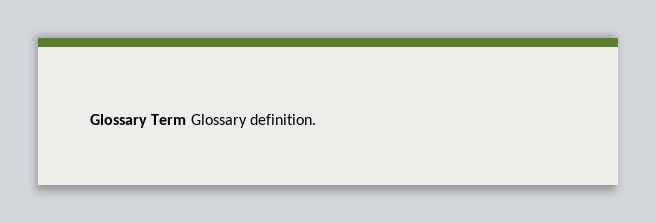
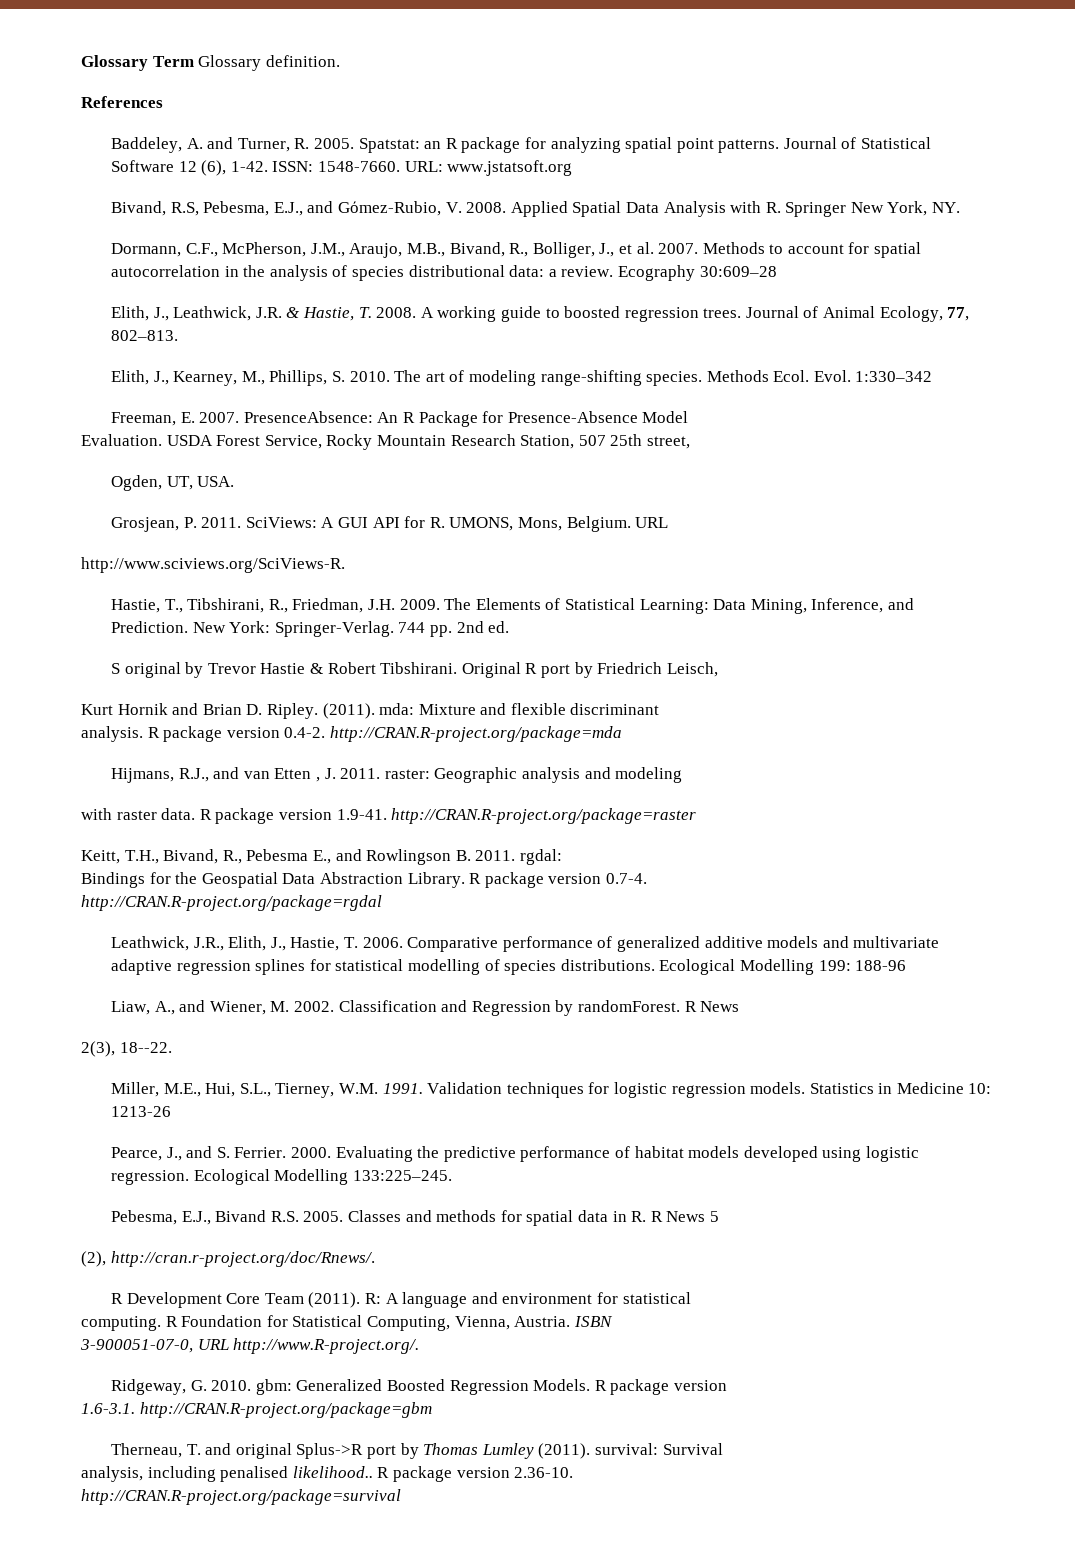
(316, 119) none -> [81,96,163,108] [111,137,932,153] [111,160,573,176] [111,201,961,217] [111,242,922,258] [111,265,777,281] [111,306,970,322] [111,330,179,341] [111,370,933,386] [111,411,689,427] [81,434,690,450] [111,475,235,491] [111,516,669,532] [81,557,345,573] [111,598,914,614] [111,621,510,637] [111,662,718,678] [81,703,660,719] [81,726,622,742] [111,767,683,783] [81,808,697,824] [81,849,562,865] [81,872,647,888] [81,895,382,911] [111,936,940,952] [111,959,907,975] [111,1000,740,1016] [81,1041,172,1057] [111,1082,992,1098] [111,1106,172,1117] [111,1146,919,1162] [111,1169,452,1185] [111,1210,719,1226] [81,1251,375,1267] [111,1292,691,1308] [81,1315,613,1331] [80,1338,420,1354] [111,1379,727,1395] [81,1402,432,1418] [111,1443,723,1459] [81,1466,574,1482] [81,1489,401,1505] // References // Baddeley, A. and Turner, R. 2005. Spatstat: an R package for analyzing spatial point patterns. Journal of Statistical Software 12 (6), 1-42. ISSN: 1548-7660. URL: www.jstatsoft.org // Bivand, R.S, Pebesma, E.J., and Gόmez-Rubio, V. 2008. Applied Spatial Data Analysis with R. Springer New York, NY. // Dormann, C.F., McPherson, J.M., Araujo, M.B., Bivand, R., Bolliger, J., et al. 2007. Methods to account for spatial autocorrelation in the analysis of species distributional data: a review. Ecography 30:609–28 // Elith, J., Leathwick, J.R. & Hastie, T. 2008. A working guide to boosted regression trees. Journal of Animal Ecology, 77, 802–813. // Elith, J., Kearney, M., Phillips, S. 2010. The art of modeling range-shifting species. Methods Ecol. Evol. 1:330–342 // Freeman, E. 2007. PresenceAbsence: An R Package for Presence-Absence Model // Evaluation. USDA Forest Service, Rocky Mountain Research Station, 507 25th street, // Ogden, UT, USA. // Grosjean, P. 2011. SciViews: A GUI API for R. UMONS, Mons, Belgium. URL // http://www.sciviews.org/SciViews-R. // Hastie, T., Tibshirani, R., Friedman, J.H. 2009. The Elements of Statistical Learning: Data Mining, Inference, and Prediction. New York: Springer-Verlag. 744 pp. 2nd ed. // S original by Trevor Hastie & Robert Tibshirani. Original R port by Friedrich Leisch, // Kurt Hornik and Brian D. Ripley. (2011). mda: Mixture and flexible discriminant // analysis. R package version 0.4-2. http://CRAN.R-project.org/package=mda // Hijmans, R.J., and van Etten , J. 2011. raster: Geographic analysis and modeling // with raster data. R package version 1.9-41. http://CRAN.R-project.org/package=raster // Keitt, T.H., Bivand, R., Pebesma E., and Rowlingson B. 2011. rgdal: // Bindings for the Geospatial Data Abstraction Library. R package version 0.7-4. // http://CRAN.R-project.org/package=rgdal // Leathwick, J.R., Elith, J., Hastie, T. 2006. Comparative performance of generalized additive models and multivariate adaptive regression splines for statistical modelling of species distributions. Ecological Modelling 199: 188-96 // Liaw, A., and Wiener, M. 2002. Classification and Regression by randomForest. R News // 2(3), 18--22. // Miller, M.E., Hui, S.L., Tierney, W.M. 1991. Validation techniques for logistic regression models. Statistics in Medicine 10: 1213-26 // Pearce, J., and S. Ferrier. 2000. Evaluating the predictive performance of habitat models developed using logistic regression. Ecological Modelling 133:225–245. // Pebesma, E.J., Bivand R.S. 2005. Classes and methods for spatial data in R. R News 5 // (2), http://cran.r-project.org/doc/Rnews/. // R Development Core Team (2011). R: A language and environment for statistical // computing. R Foundation for Statistical Computing, Vienna, Austria. ISBN // 3-900051-07-0, URL http://www.R-project.org/. // Ridgeway, G. 2010. gbm: Generalized Boosted Regression Models. R package version // 1.6-3.1. http://CRAN.R-project.org/package=gbm // Therneau, T. and original Splus->R port by Thomas Lumley (2011). survival: Survival // analysis, including penalised likelihood.. R package version 2.36-10. // http://CRAN.R-project.org/package=survival

